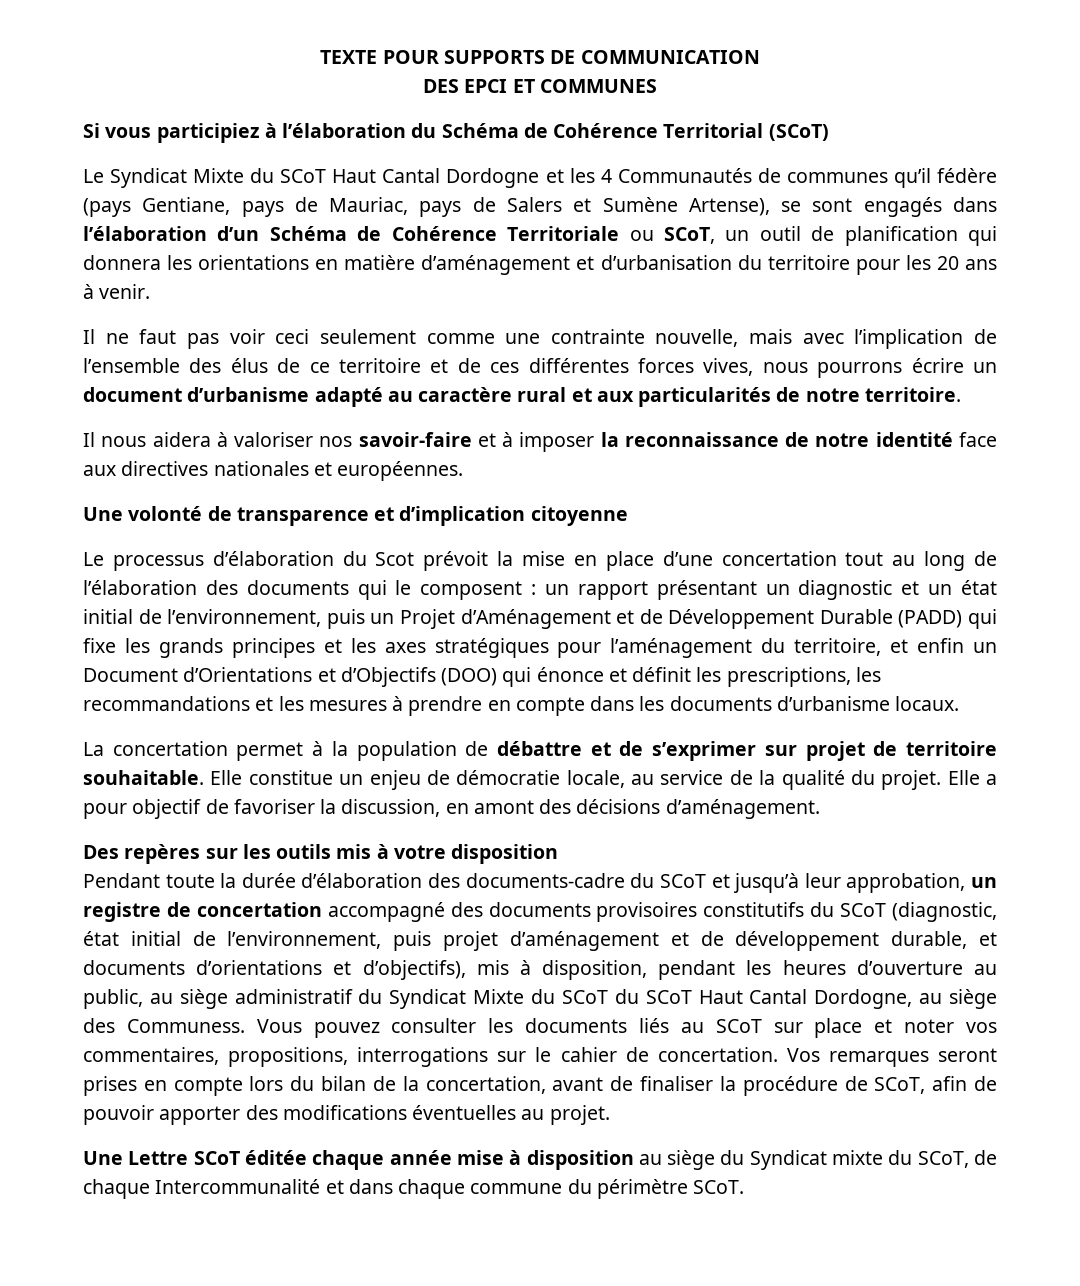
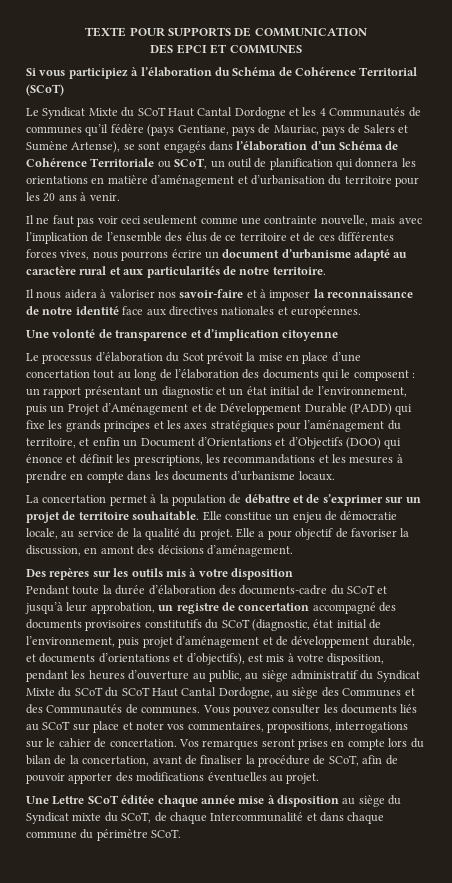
(797, 750) none -> [405,497,421,503] un
[476,960,531,975] mis à -> [247,653,324,662] est mis à votre
[126,1019,245,1033] Communess. -> [342,688,415,697] [26,704,201,714] Communes et des Communautés de communes.

